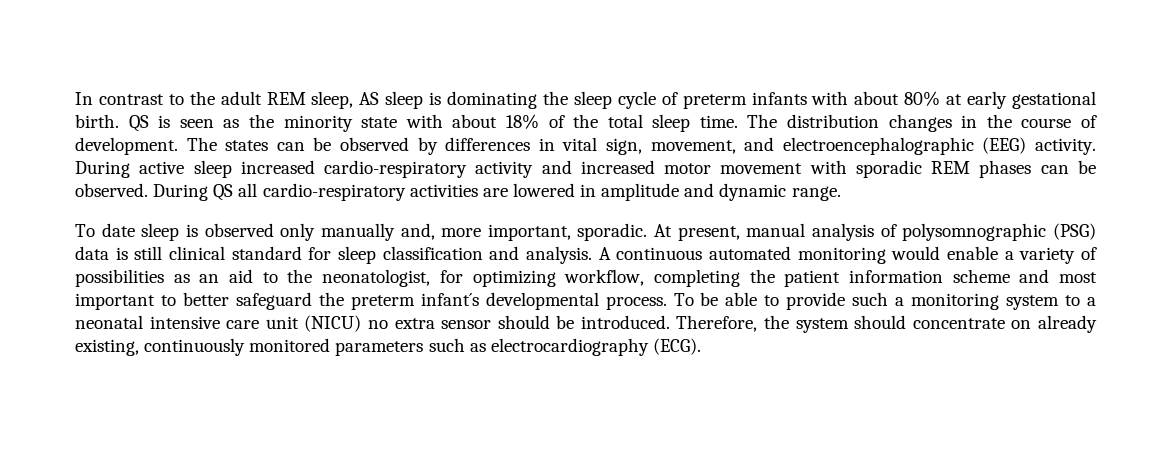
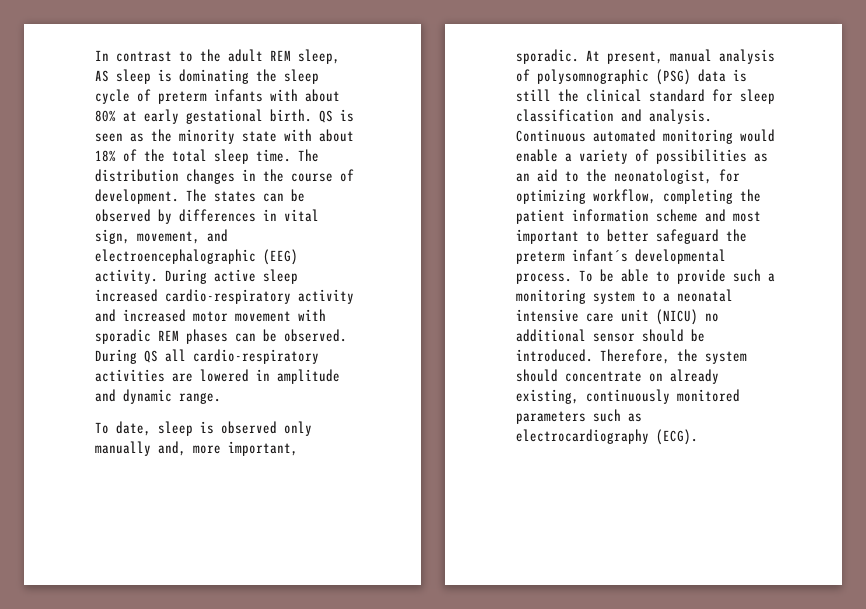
[101,223,135,237] date -> [116,421,151,436] date,
(163, 253) none -> [558,89,579,102] the
[598,247,703,260] A continuous -> [516,129,586,142] Continuous
[394,318,435,329] extra -> [516,329,586,342] additional

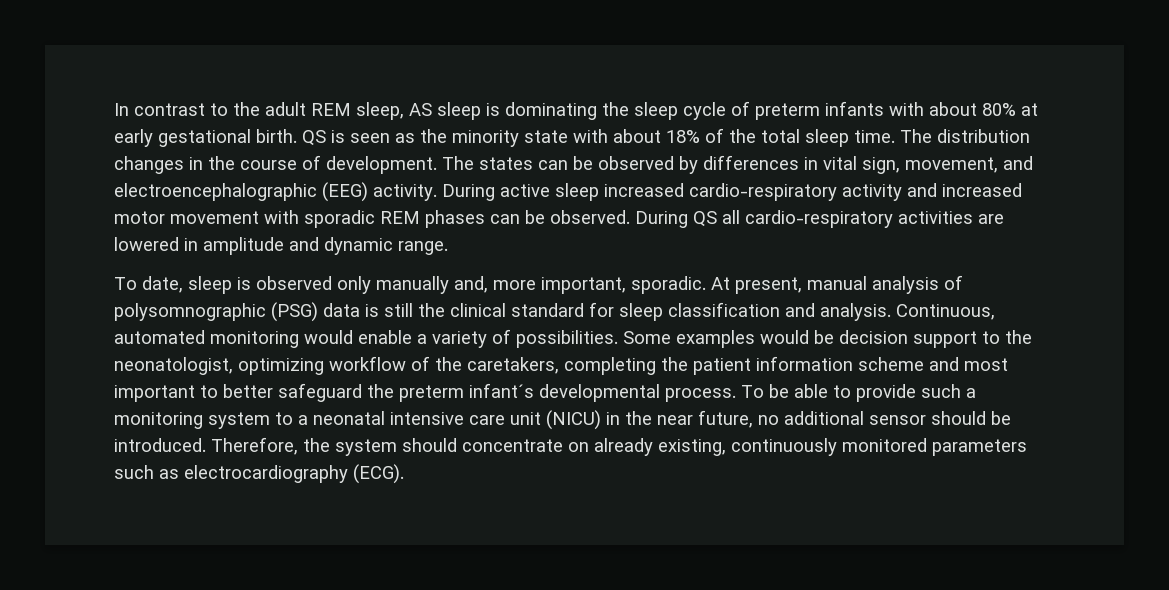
[516,129,586,142] Continuous -> [896,304,995,320] Continuous,
[656,149,768,164] [516,169,740,184] [516,189,656,204] possibilities as an aid to the neonatologist, for optimizing workflow, -> [516,330,1032,348] [114,356,559,375] possibilities. Some examples would be decision support to the neonatologist, optimizing workflow of the caretakers,
(698, 317) none -> [606,410,753,428] in the near future,

